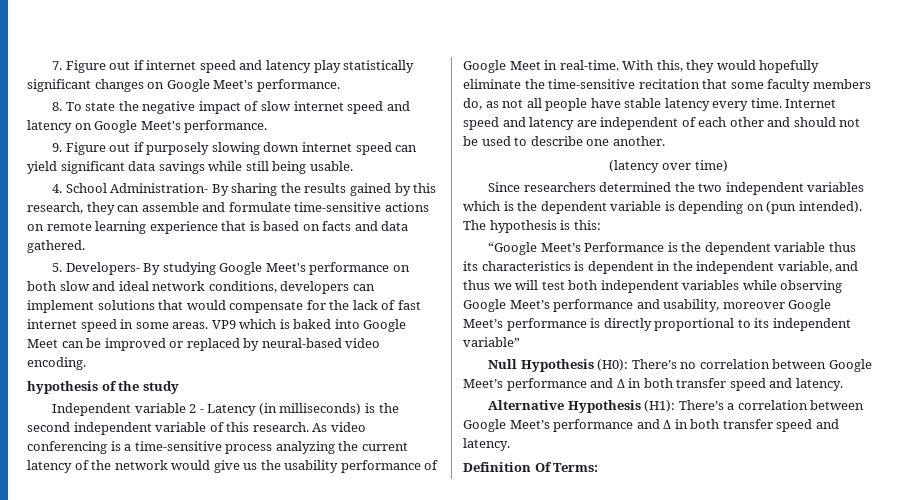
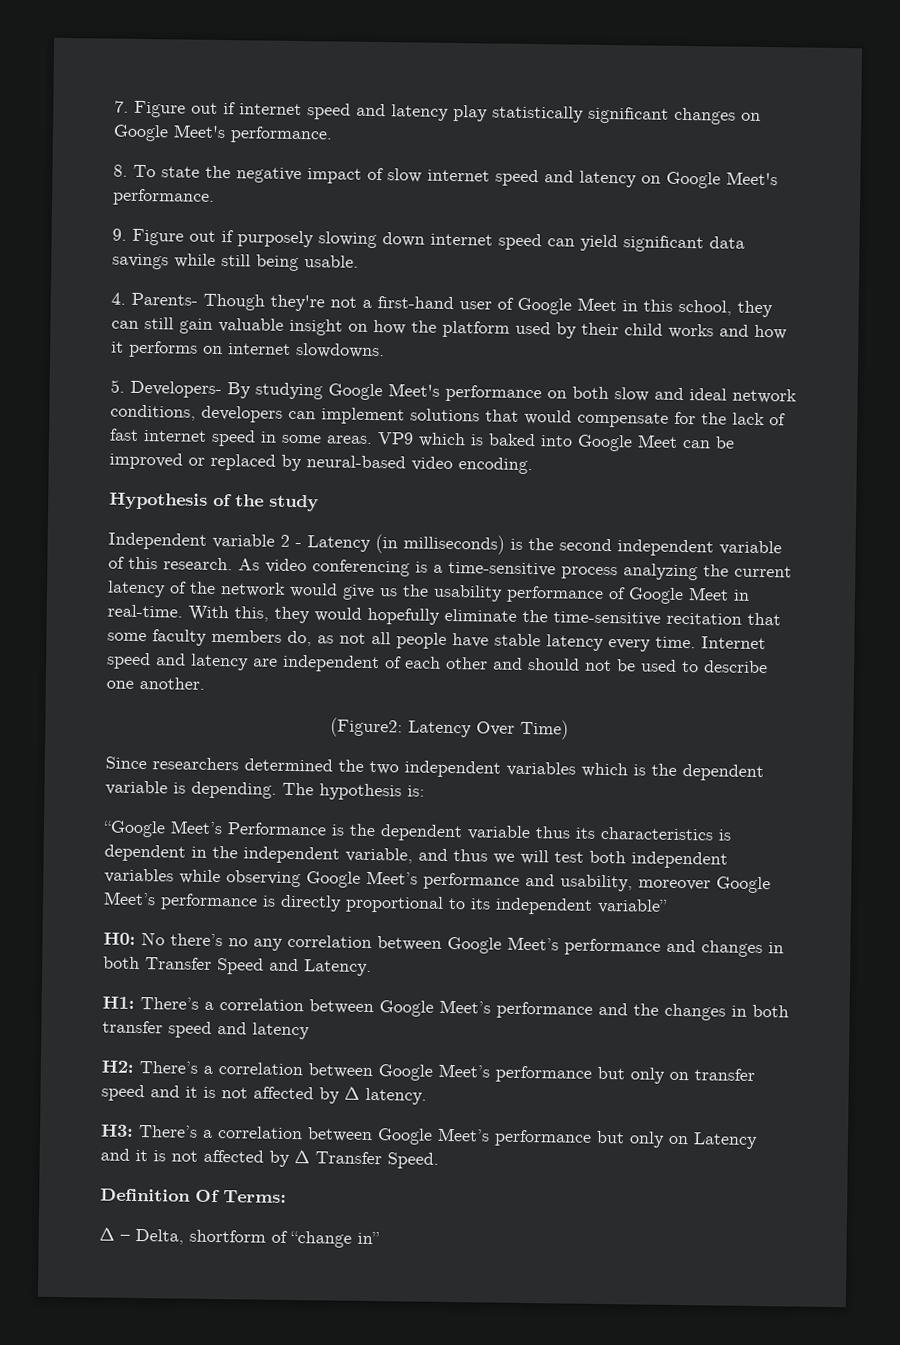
[65,183,437,196] [27,202,429,215] [27,221,409,234] [27,240,85,253] School Administration- By sharing the results gained by this research, they can assemble and formulate time-sensitive actions on remote learning experience that is based on facts and data gathered. -> [131,292,773,318] [111,317,787,340] [111,340,385,359] Parents- Though they're not a first-hand user of Google Meet in this school, they can still gain valuable insight on how the platform used by their child works and how it performs on internet slowdowns.
[27,381,98,394] hypothesis -> [109,492,208,510] Hypothesis
[609,160,728,173] (latency over time) -> [330,717,569,740] (Figure2: Latency Over Time)
[678,201,862,214] [463,220,601,233] depending on (pun intended). The hypothesis is this: -> [191,781,425,801] depending. The hypothesis is:
[488,359,872,372] [463,378,843,391] [488,400,676,413] Null Hypothesis (H0): There’s no correlation between Google Meet’s performance and Δ in both transfer speed and latency. // Alternative Hypothesis (H1): -> [103,932,784,958] [103,956,372,977] [102,996,135,1009] H0: No there’s no any correlation between Google Meet’s performance and changes in both Transfer Speed and Latency. // H1:
[663,419,839,432] [463,438,510,451] [463,462,599,472] Δ in both transfer speed and latency. // Definition Of Terms: -> [633,1003,789,1021] [102,1020,310,1040] [101,1060,755,1084] [101,1084,427,1105] [100,1124,758,1150] [100,1148,439,1169] [100,1188,287,1203] [99,1226,380,1248] the changes in both transfer speed and latency // H2: There’s a correlation between Google Meet’s performance but only on transfer speed and it is not affected by Δ latency. // H3: There’s a correlation between Google Meet’s performance but only on Latency and it is not affected by Δ Transfer Speed. // Definition Of Terms: // Δ – Delta, shortform of “change in”

